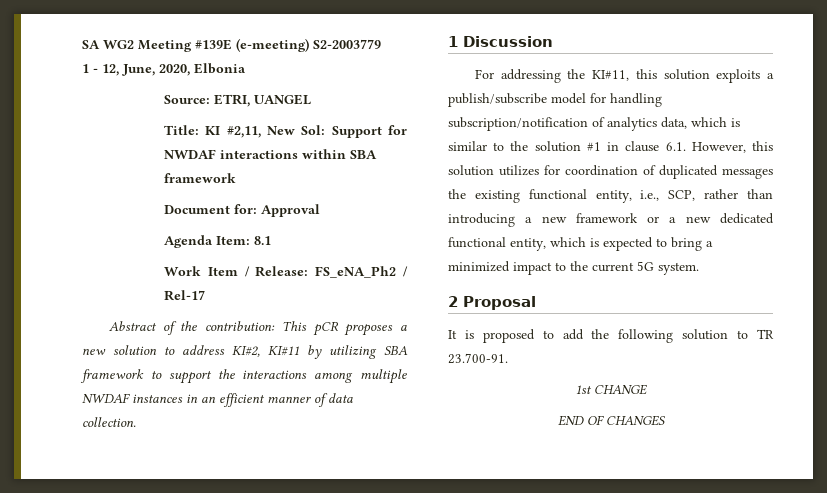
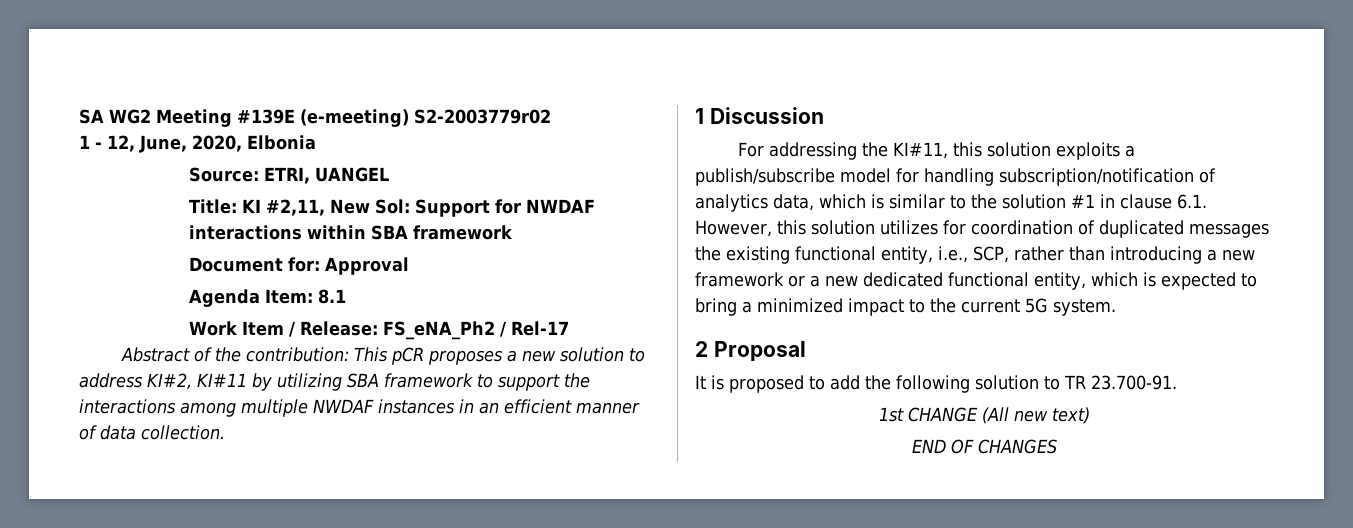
[313,39,381,49] S2-2003779 -> [414,109,551,124] S2-2003779r02
(647, 389) none -> [982,407,1090,424] (All new text)

